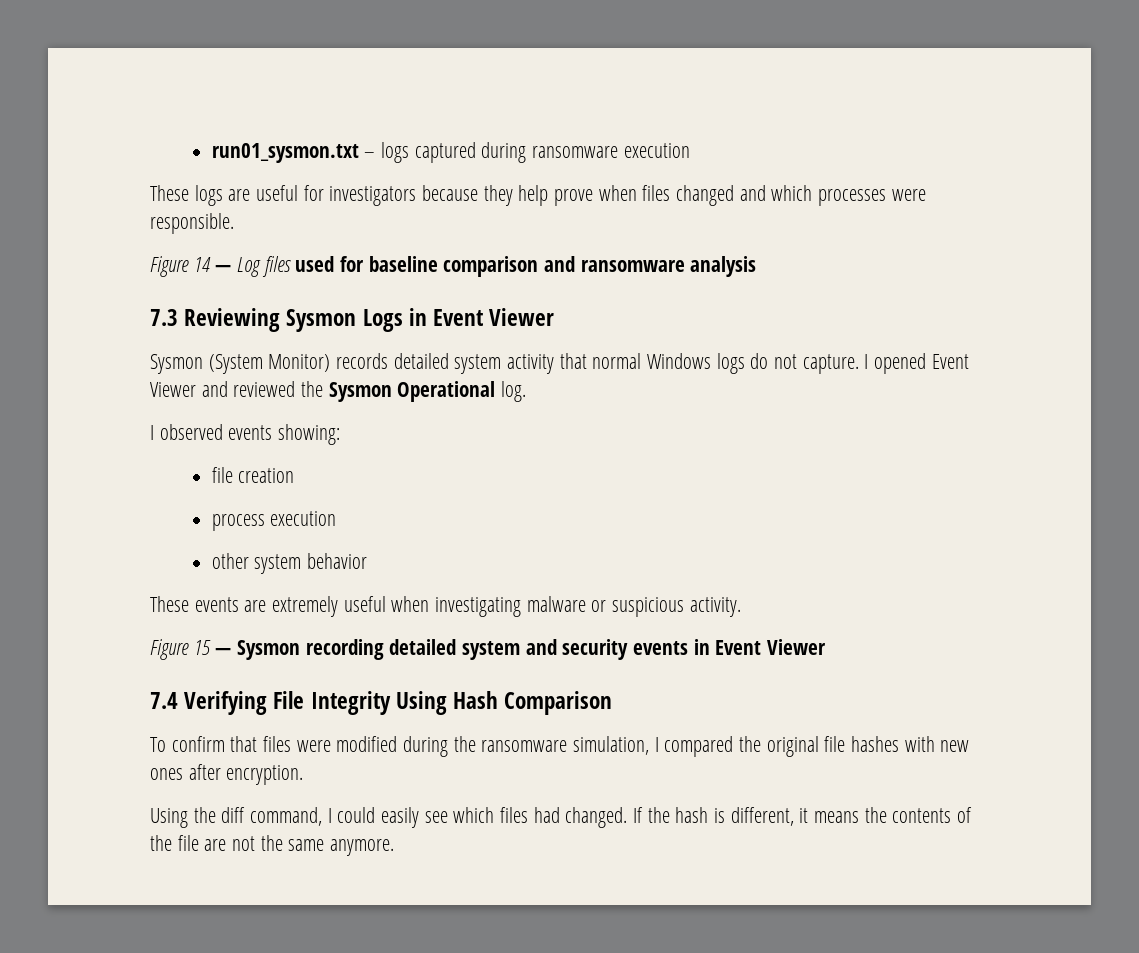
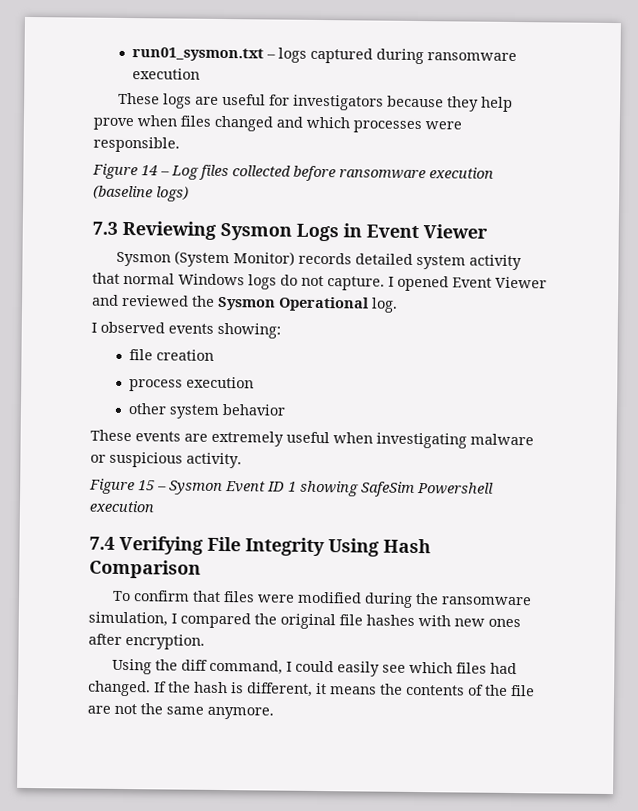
[215,265,232,272] — -> [160,171,170,176] –
[295,256,757,277] used for baseline comparison and ransomware analysis -> [232,165,494,182] [93,184,189,202] collected before ransomware execution (baseline logs)
[215,639,827,660] — Sysmon recording detailed system and security events in Event Viewer -> [157,480,494,497] [89,500,155,513] – Sysmon Event ID 1 showing SafeSim Powershell execution

